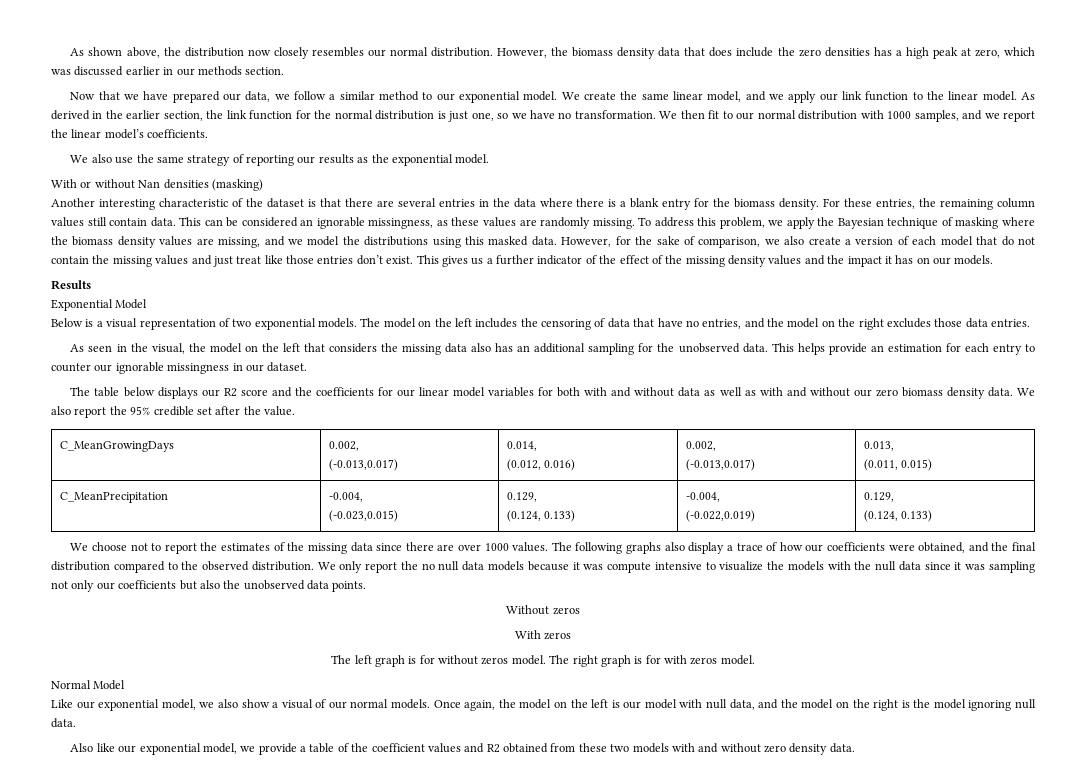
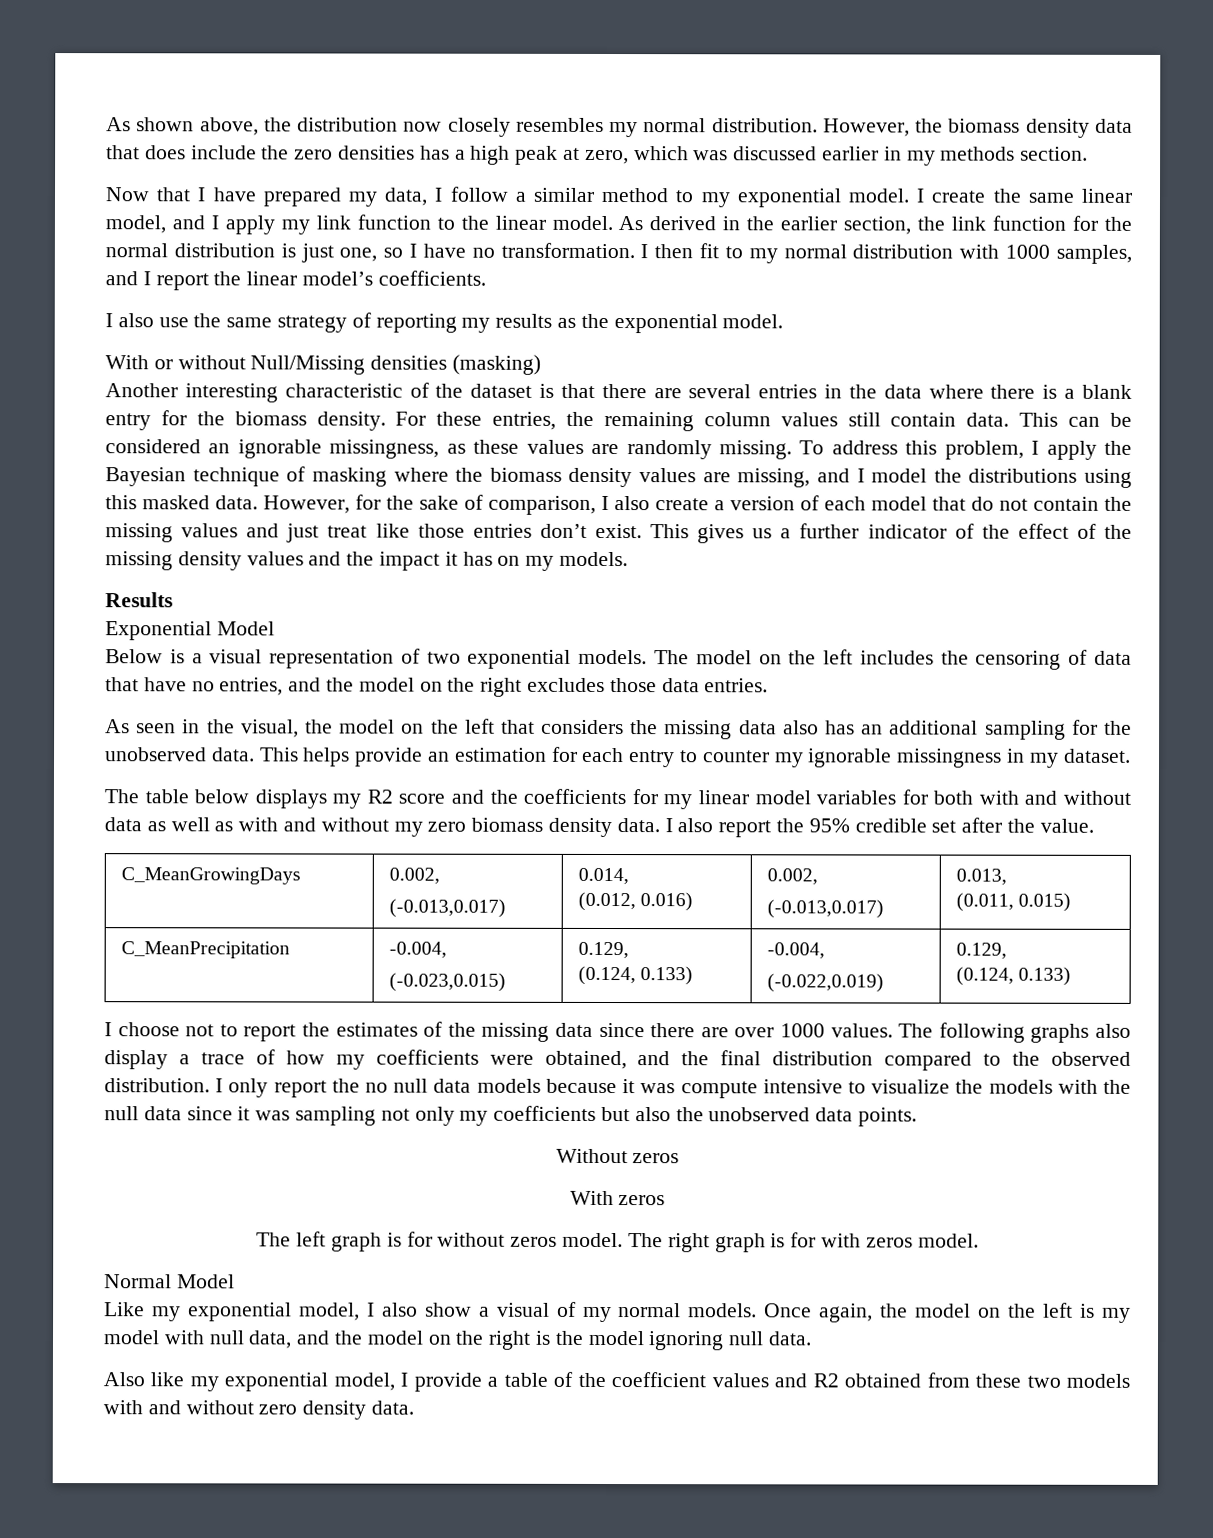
[367,49,386,57] our -> [609,122,639,138] my
[176,68,195,76] our -> [906,150,936,166] my
[124,94,140,100] we -> [197,187,207,202] I
[223,91,290,102] our data, we -> [348,187,444,207] my data, I
[436,91,580,103] our exponential model. We -> [700,188,926,208] my exponential model. I
[769,91,838,103] we apply our -> [210,215,310,235] I apply my
[511,113,527,119] we -> [409,243,418,258] I
[659,111,678,119] We -> [640,244,649,259] I
[736,112,755,120] our -> [748,248,778,264] my
[984,113,1000,119] we -> [142,271,151,286] I
[70,155,89,163] We -> [105,313,113,328] I
[297,156,316,164] our -> [461,317,491,333] my
[138,180,161,188] Nan -> [250,355,366,375] Null/Missing
[768,220,784,226] we -> [1031,440,1040,455] I
[287,239,303,245] we -> [856,468,865,483] I
[764,239,780,245] we -> [601,495,609,511] I
[933,257,951,265] our -> [525,555,555,571] my
[94,364,113,372] our -> [774,752,804,768] my
[245,364,264,372] our -> [1029,752,1059,768] my
[201,389,220,397] our -> [332,793,362,809] my
[396,389,415,397] our -> [663,794,693,810] my
[853,389,872,397] our -> [393,821,423,837] my
[1017,388,1036,396] We -> [664,818,673,833] I
[70,543,89,551] We -> [104,1022,112,1037] I
[805,544,824,552] our -> [335,1054,365,1070] my
[317,562,336,570] We -> [215,1078,224,1093] I
[96,582,115,590] our -> [459,1110,489,1126] my
[76,699,215,711] our exponential model, we -> [151,1302,375,1322] my exponential model, I
[328,701,347,709] our -> [582,1306,612,1323] my
[623,701,642,709] our -> [1102,1307,1132,1323] my
[118,743,256,755] our exponential model, we -> [189,1372,409,1392] my exponential model, I

